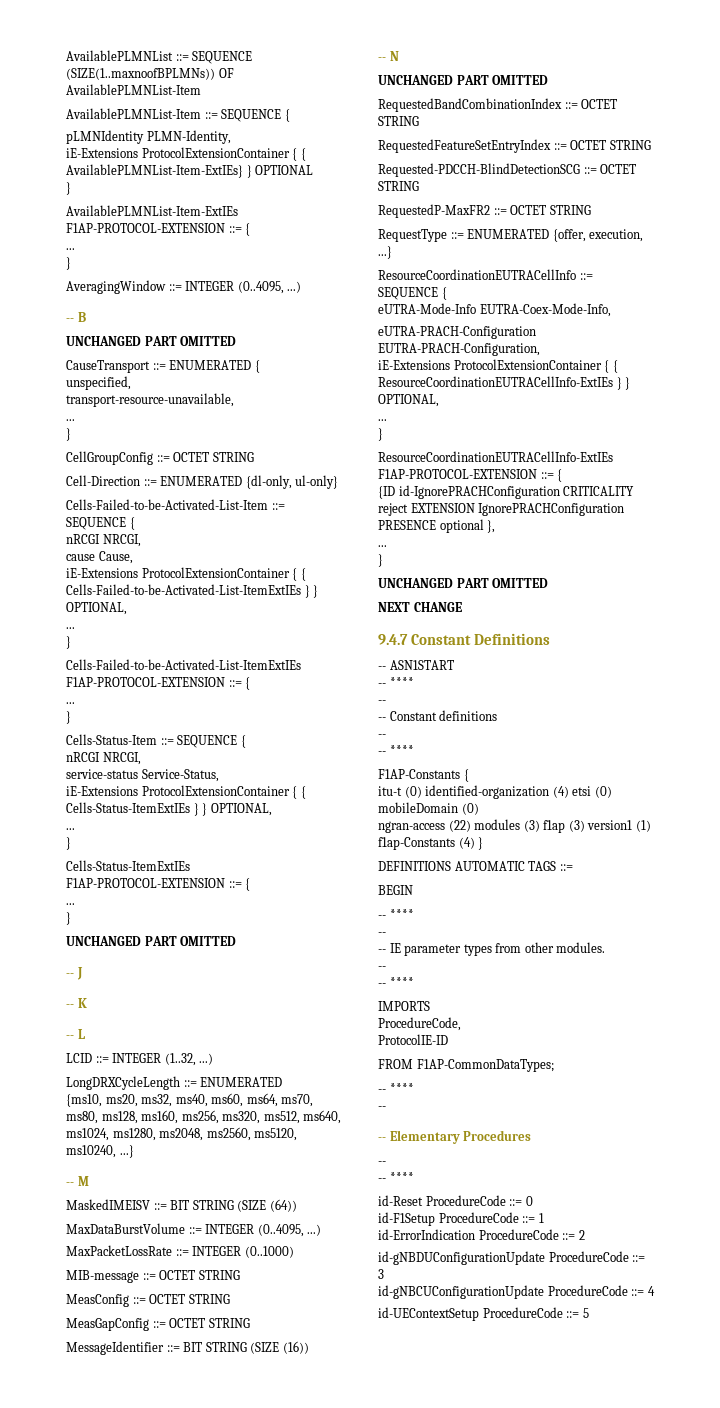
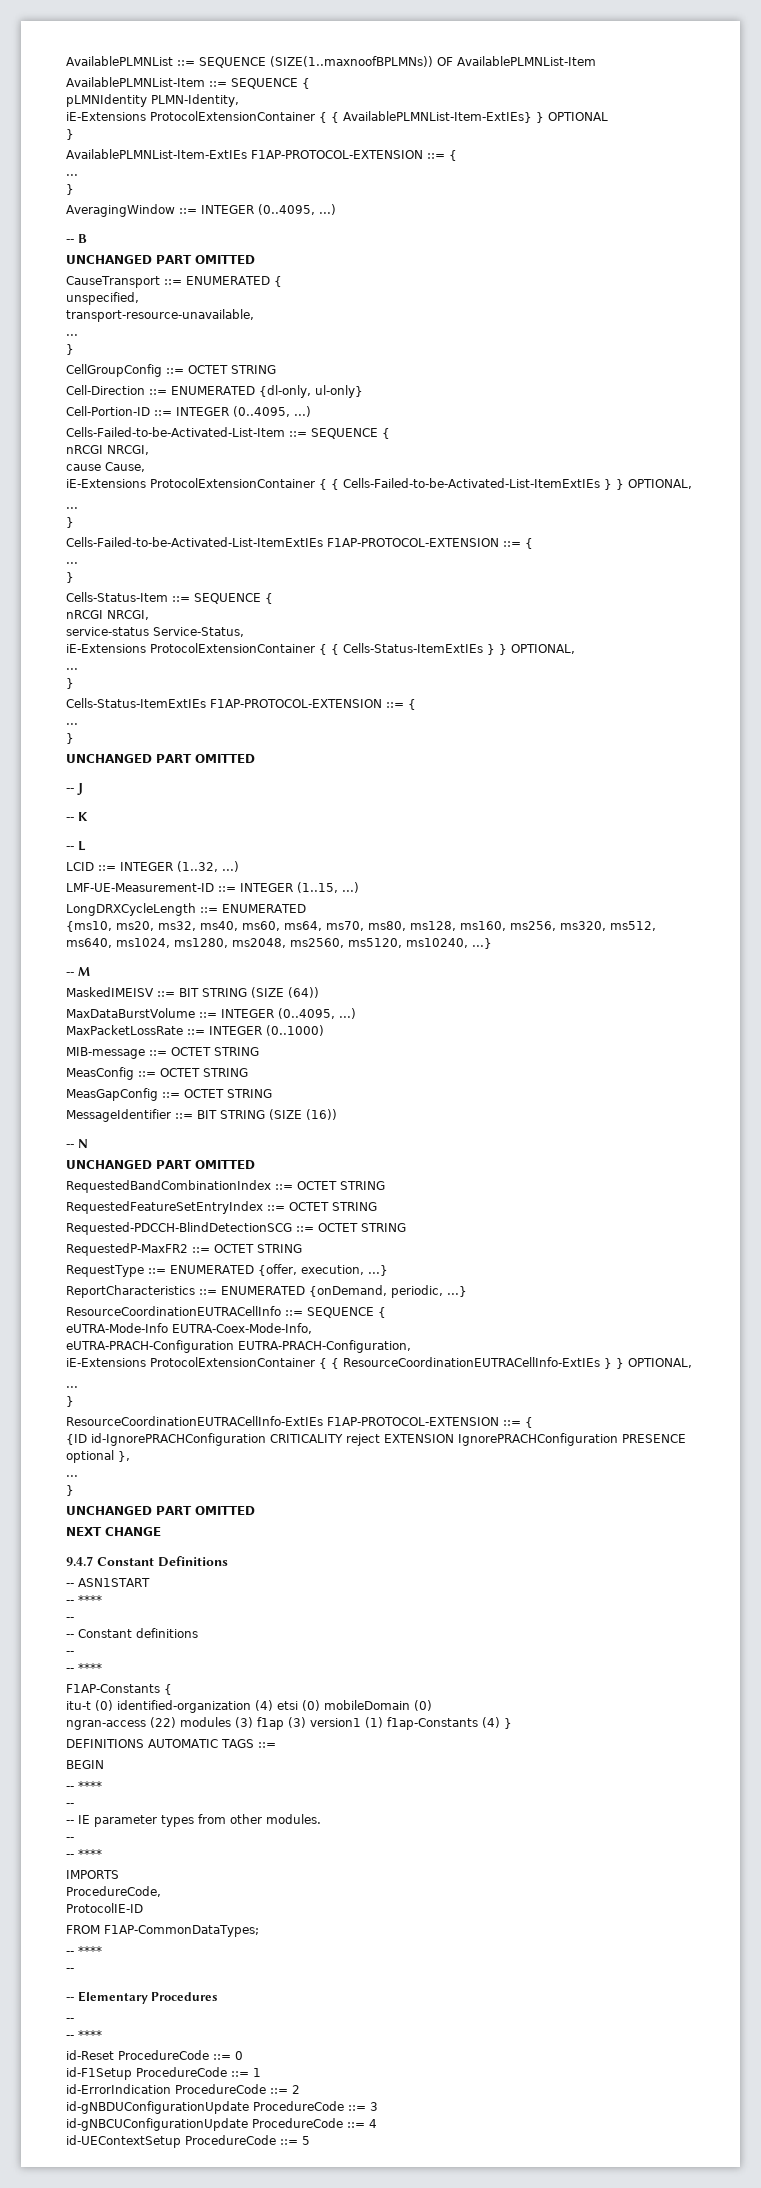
(339, 482) none -> [66,406,311,417] // Cell-Portion-ID ::= INTEGER (0..4095, ...)
(214, 1059) none -> [66,882,359,893] // LMF-UE-Measurement-ID ::= INTEGER (1..15, ...)
(392, 252) none -> [66,1285,467,1298] // ReportCharacteristics ::= ENUMERATED {onDemand, periodic, ...}

